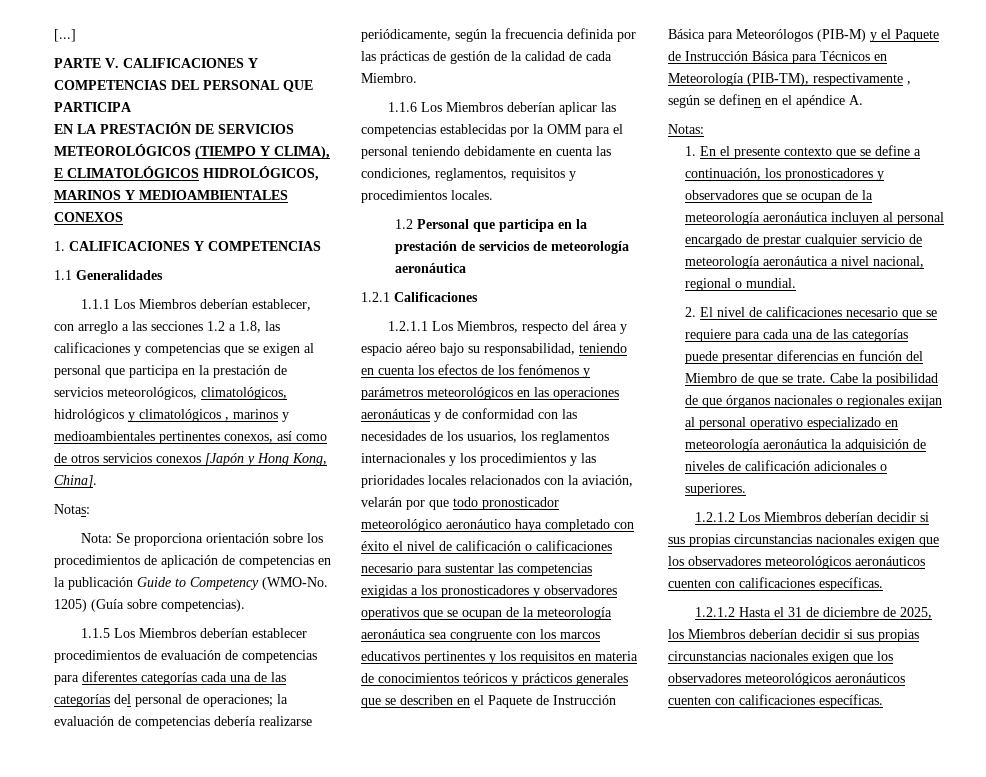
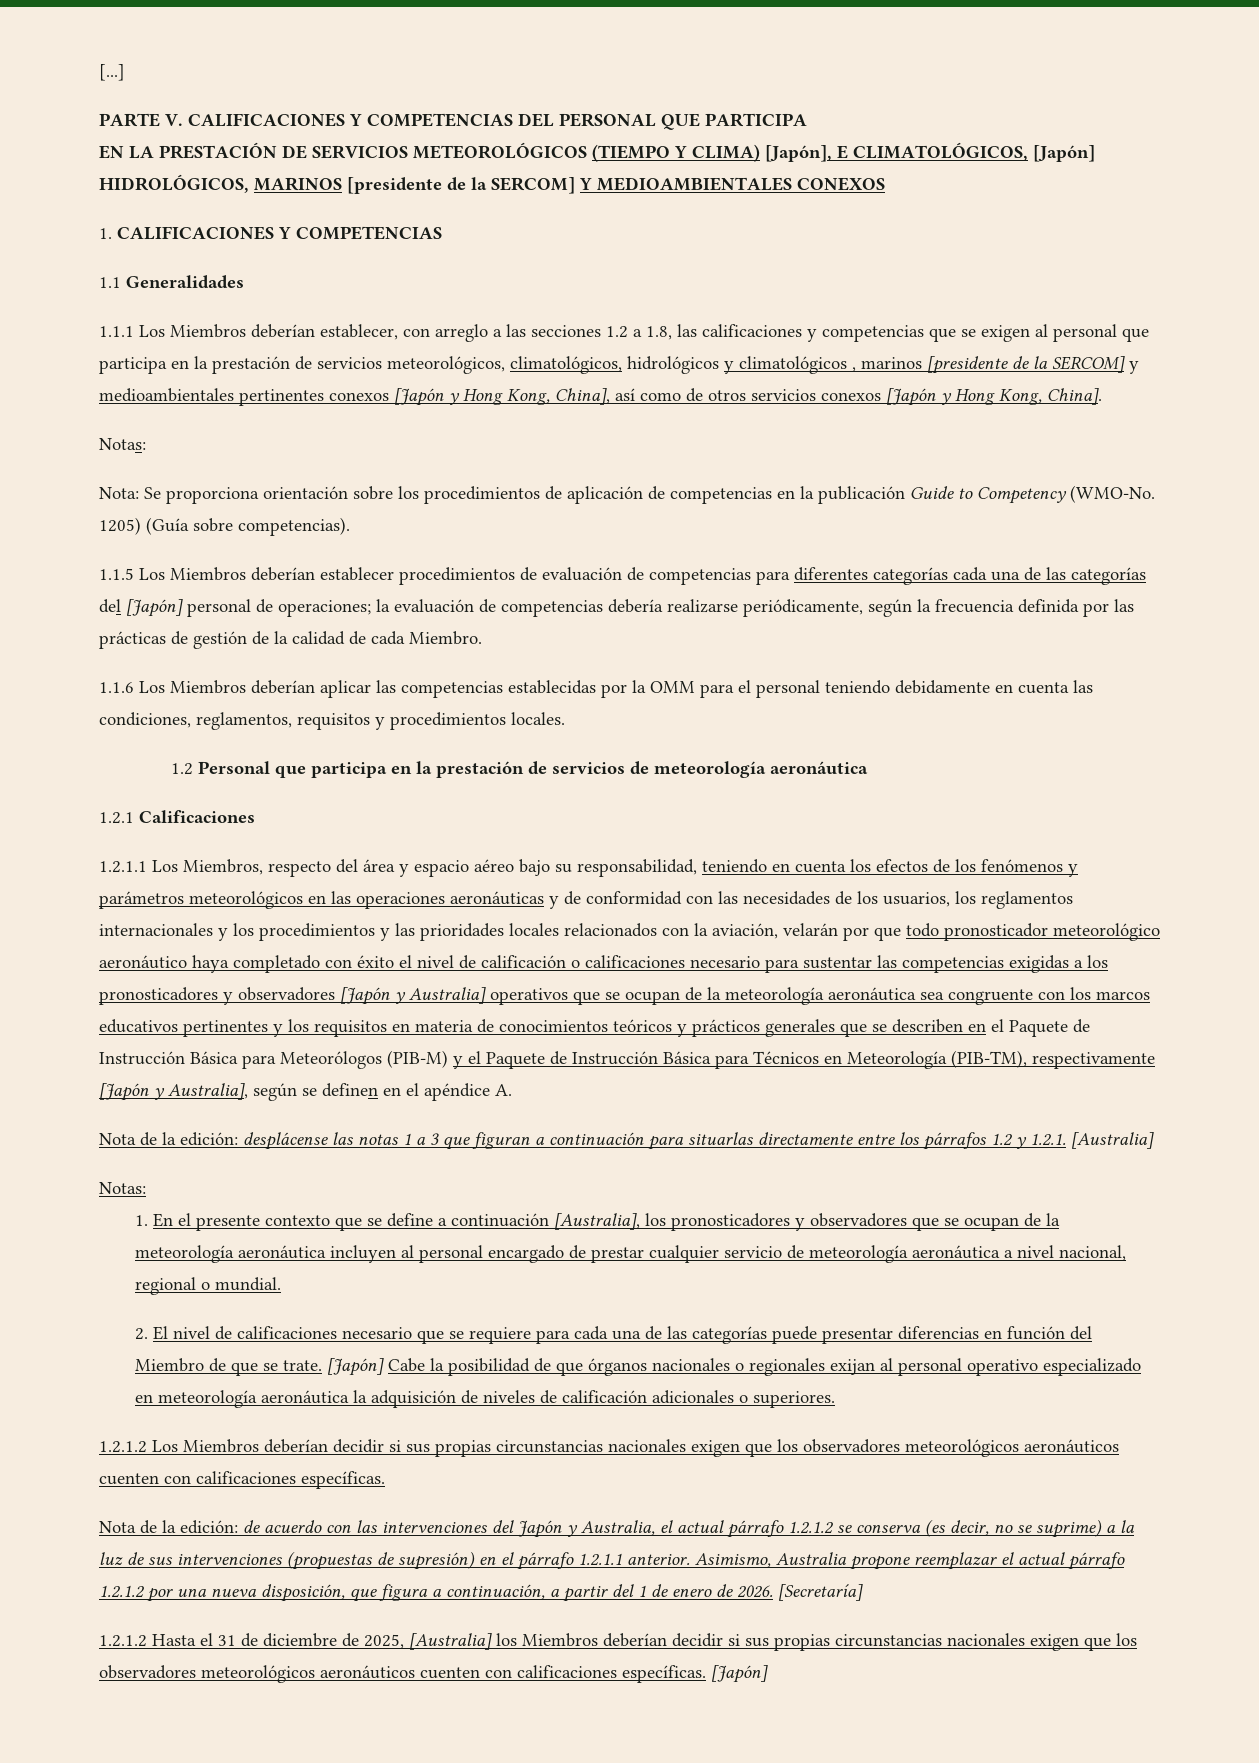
[274,146,330,159] [54,166,319,181] [54,190,121,200] CLIMA), E CLIMATOLÓGICOS HIDROLÓGICOS, MARINOS -> [692,142,1095,162] [99,174,575,194] CLIMA) [Japón], E CLIMATOLÓGICOS, [Japón] HIDROLÓGICOS, MARINOS [presidente de la SERCOM]
[282,412,289,422] [54,431,273,444] y medioambientales pertinentes conexos, -> [927,356,1139,374] [99,388,610,406] [presidente de la SERCOM] y medioambientales pertinentes conexos [Japón y Hong Kong, China],
(131, 699) none -> [126,599,183,617] [Japón]
(617, 590) none -> [340,987,486,1005] [Japón y Australia]
[907,81,911,85] , -> [99,1083,248,1101] [Japón y Australia],
(863, 100) none -> [99,1132,1154,1150] // Nota de la edición: desplácense las notas 1 a 3 que figuran a continuación para situarlas directamente entre los párrafos 1.2 y 1.2.1. [Australia]
[685,168,762,180] continuación, -> [451,1213,641,1230] continuación [Australia],
(827, 378) none -> [327,1358,385,1376] [Japón]
(883, 584) none -> [99,1519,1135,1538] [99,1551,1125,1570] [99,1584,863,1602] // Nota de la edición: de acuerdo con las intervenciones del Japón y Australia, el actual párrafo 1.2.1.2 se conserva (es decir, no se suprime) a la luz de sus intervenciones (propuestas de supresión) en el párrafo 1.2.1.1 anterior. Asimismo, Australia propone reemplazar el actual párrafo 1.2.1.2 por una nueva disposición, que figura a continuación, a partir del 1 de enero de 2026. [Secretaría]
(932, 613) none -> [409,1633,492,1650] [Australia]
(883, 701) none -> [711,1665,768,1683] [Japón]

